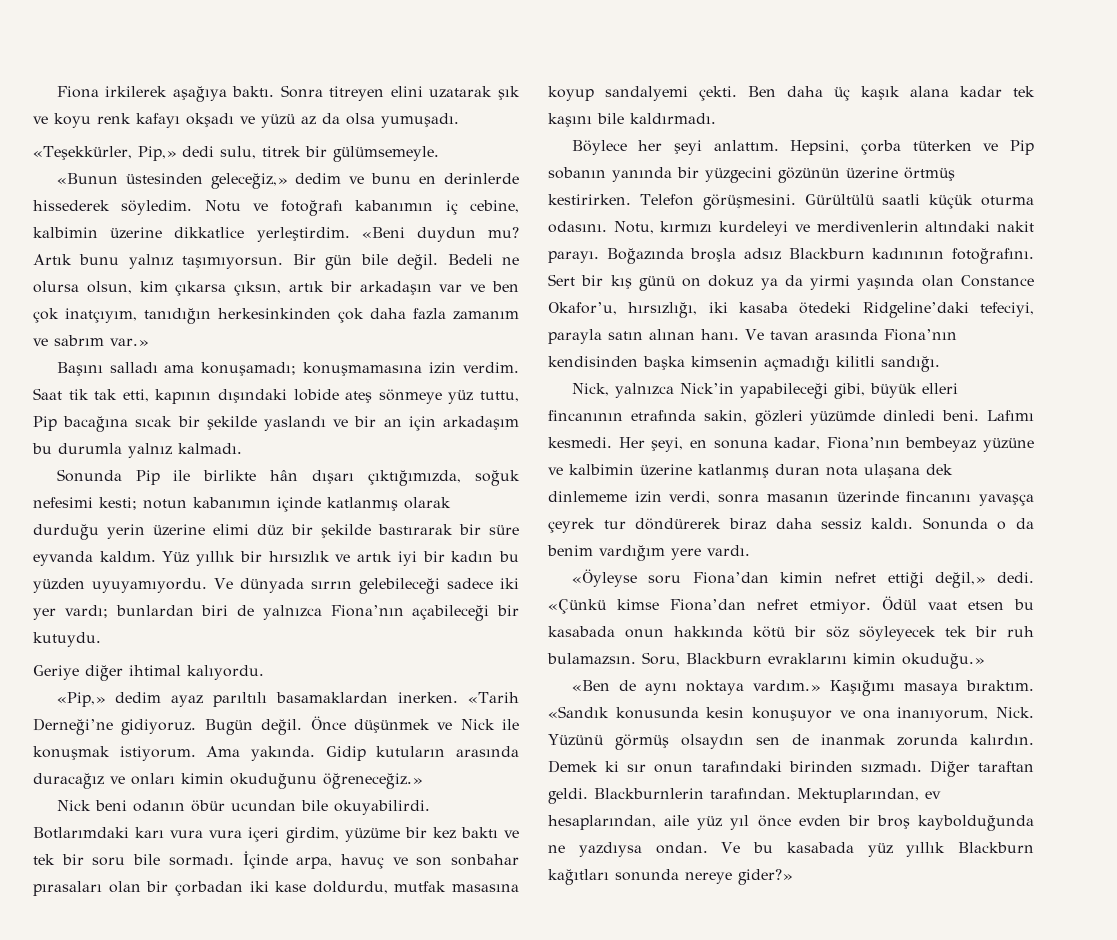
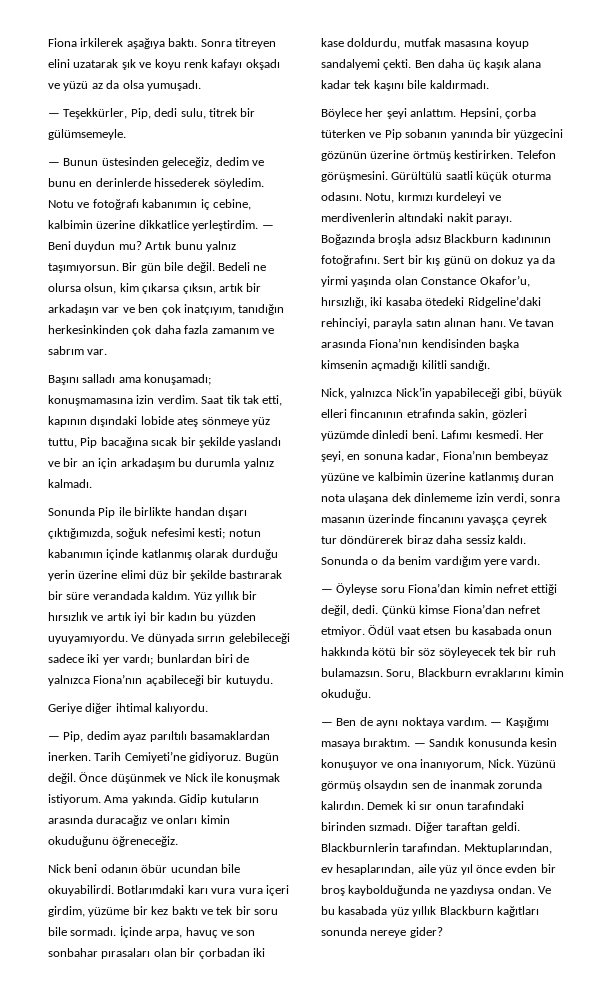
[33,146,177,161] «Teşekkürler, Pip,» -> [48,108,151,119] — Teşekkürler, Pip,
[56,173,288,189] «Bunun üstesinden geleceğiz,» -> [48,157,213,168] — Bunun üstesinden geleceğiz,
[361,227,405,238] «Beni -> [261,225,274,229] [48,241,71,250] — Beni
[110,338,149,346] var.» -> [87,349,108,355] var.
[270,470,299,481] hân -> [174,507,215,516] handan
[33,551,93,566] eyvanda -> [92,591,149,600] verandada
[56,692,106,707] «Pip,» -> [48,731,84,742] — Pip,
[468,692,520,703] [33,718,113,735] «Tarih Derneği’ne -> [94,751,186,763] Tarih Cemiyeti’ne
[323,773,423,789] öğreneceğiz.» -> [112,836,179,847] öğreneceğiz.
[980,302,1034,317] tefeciyi, -> [321,318,370,329] rehinciyi,
[571,569,637,587] «Öyleyse -> [321,583,378,595] — Öyleyse
[935,572,1034,588] [548,599,607,614] değil,» dedi. «Çünkü -> [321,605,416,616] değil, dedi. Çünkü
[902,653,985,669] [571,680,610,691] okuduğu.» // «Ben -> [321,689,371,700] [321,718,357,726] okuduğu. // — Ben
[753,680,822,691] vardım.» -> [446,717,503,726] vardım. —
[548,706,609,718] «Sandık -> [413,738,465,747] — Sandık
[738,869,793,885] gider?» -> [409,927,443,938] gider?

